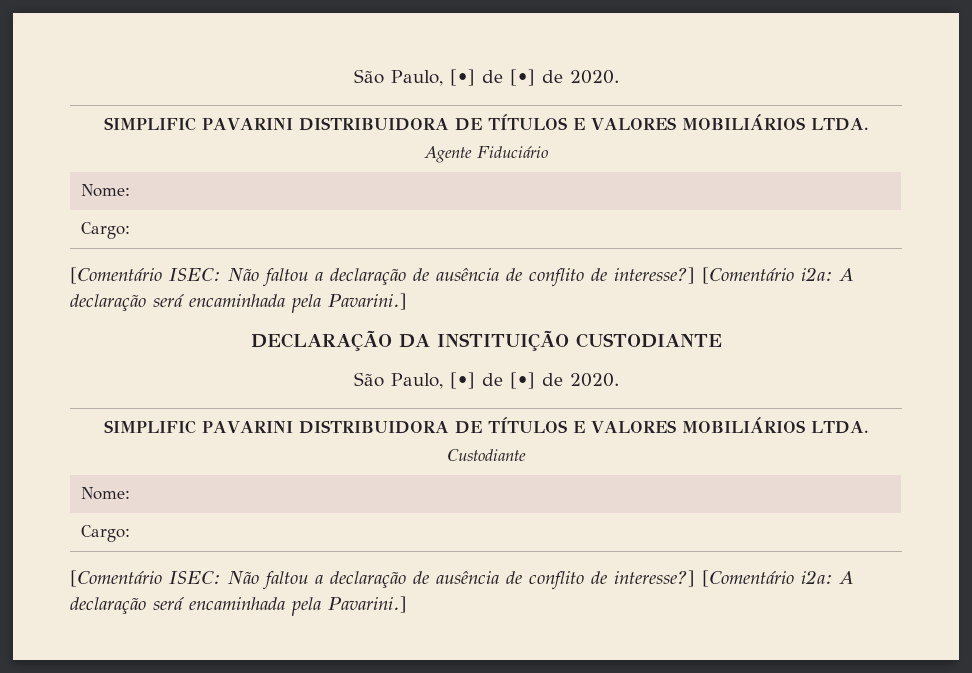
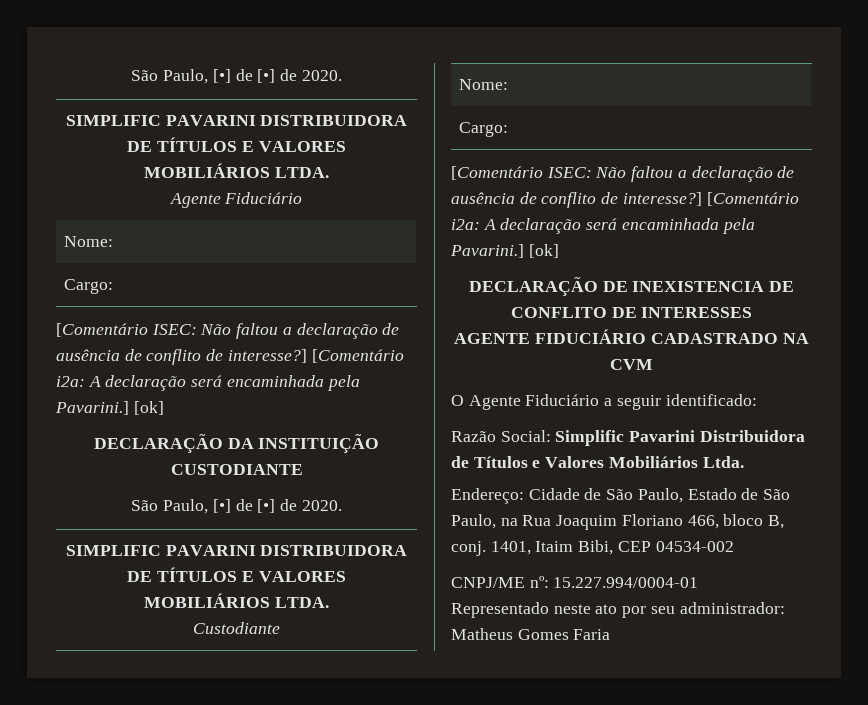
(407, 301) none -> [133,401,164,415] [ok]
(407, 604) none -> [528,244,559,258] [468,277,795,296] [510,307,753,318] [454,329,809,344] [610,359,653,370] [451,394,757,410] [451,430,805,446] [451,456,744,468] [451,488,791,504] [451,514,785,530] [451,540,734,556] [451,576,699,588] [451,602,785,618] [451,628,611,640] [ok] // DECLARAÇÃO DE INEXISTENCIA DE CONFLITO DE INTERESSES // AGENTE FIDUCIÁRIO CADASTRADO NA CVM // O Agente Fiduciário a seguir identificado: // Razão Social: Simplific Pavarini Distribuidora de Títulos e Valores Mobiliários Ltda. // Endereço: Cidade de São Paulo, Estado de São Paulo, na Rua Joaquim Floriano 466, bloco B, conj. 1401, Itaim Bibi, CEP 04534-002 // CNPJ/ME nº: 15.227.994/0004-01 // Representado neste ato por seu administrador: Matheus Gomes Faria

